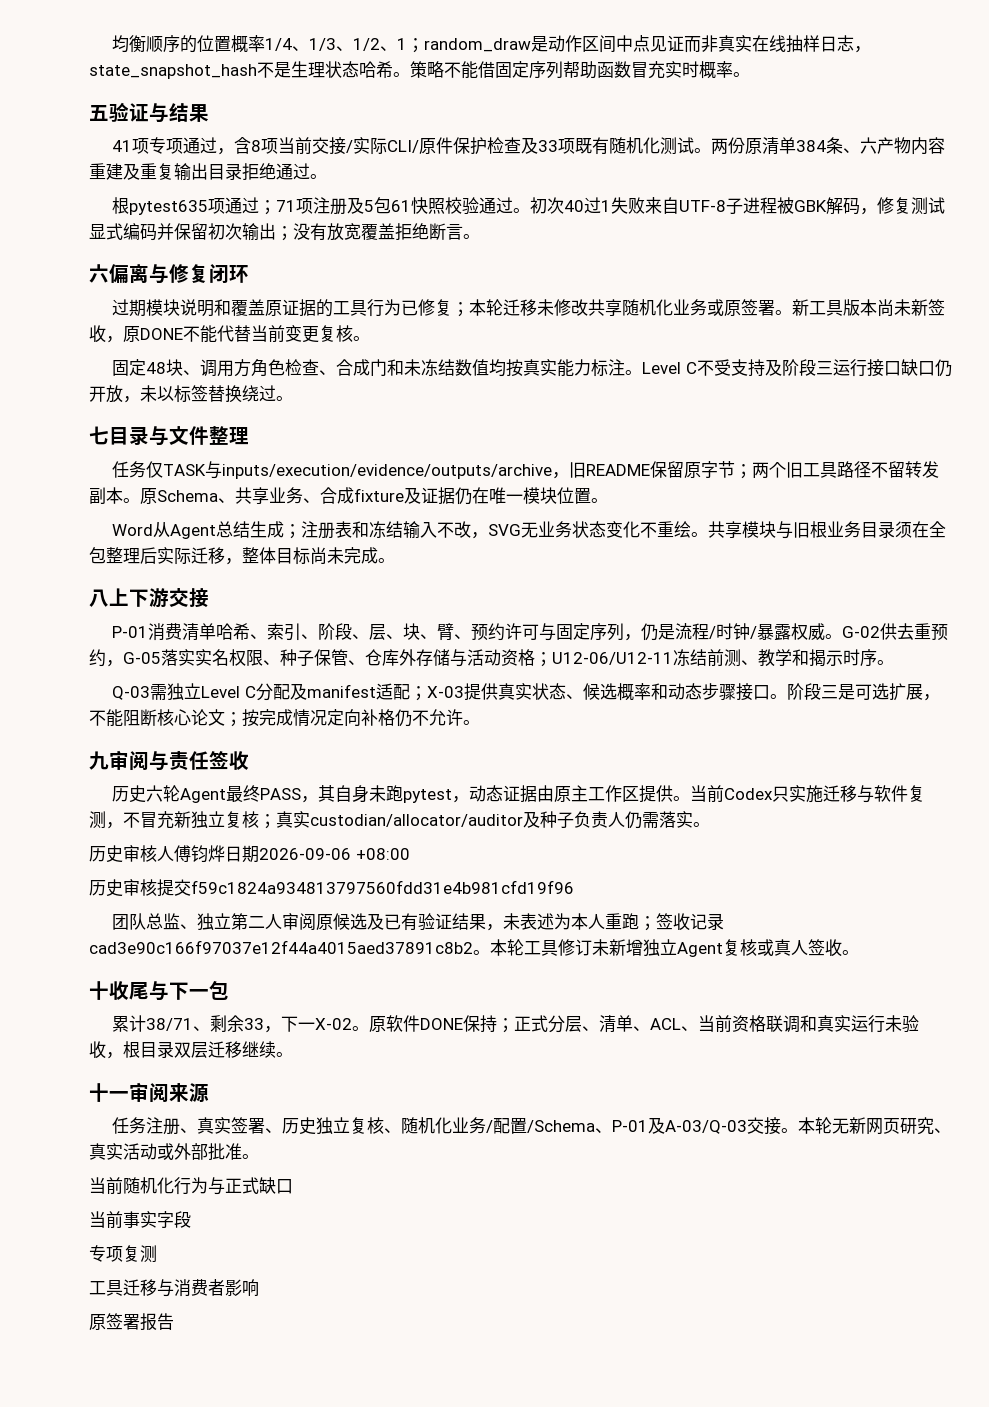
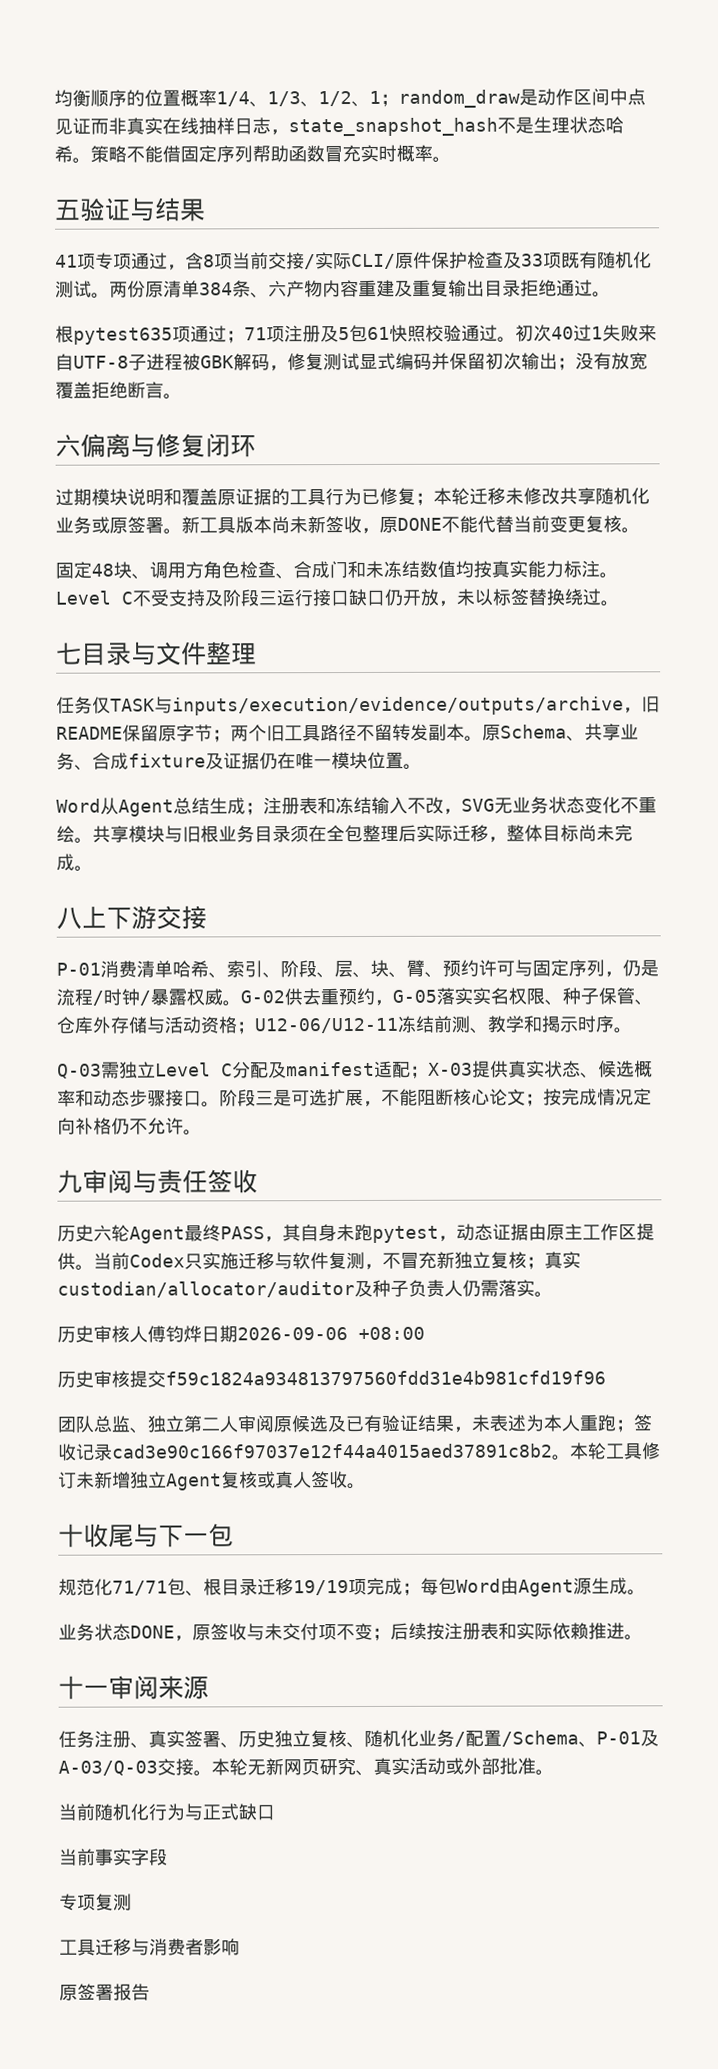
[112,1015,920,1033] [89,1041,276,1059] 累计38/71、剩余33，下一X-02。原软件DONE保持；正式分层、清单、ACL、当前资格联调和真实运行未验收，根目录双层迁移继续 -> [58,1577,646,1597] [58,1622,625,1642] 规范化71/71包、根目录迁移19/19项完成；每包Word由Agent源生成。 // 业务状态DONE，原签收与未交付项不变；后续按注册表和实际依赖推进

